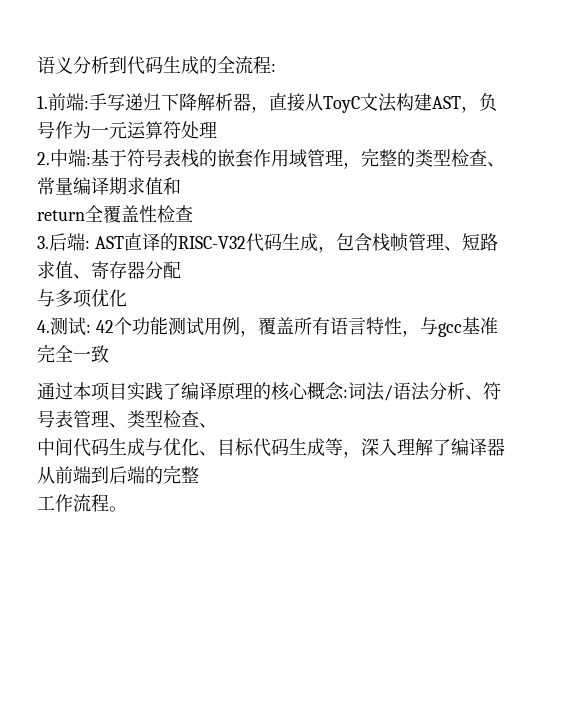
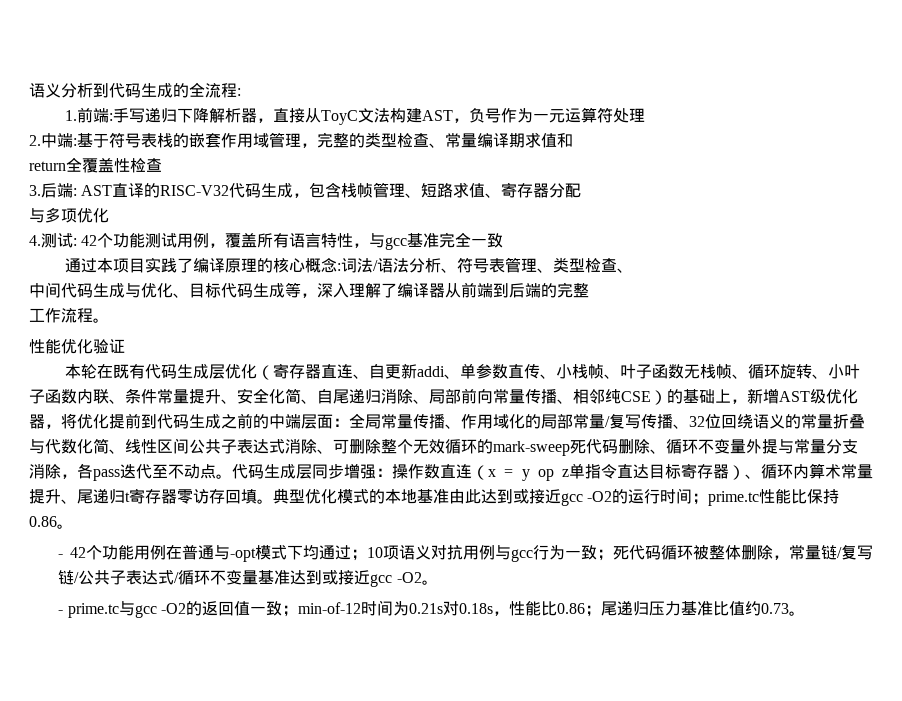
(127, 509) none -> [29,339,125,354] [65,363,861,380] [29,388,858,405] [29,413,865,429] [29,438,858,456] [29,463,873,481] [29,488,840,506] [29,516,73,529] [58,545,873,562] [58,570,438,587] [58,600,805,618] // 性能优化验证 // 本轮在既有代码生成层优化（寄存器直连、自更新addi、单参数直传、小栈帧、叶子函数无栈帧、循环旋转、小叶子函数内联、条件常量提升、安全化简、自尾递归消除、局部前向常量传播、相邻纯CSE）的基础上，新增AST级优化器，将优化提前到代码生成之前的中端层面：全局常量传播、作用域化的局部常量/复写传播、32位回绕语义的常量折叠与代数化简、线性区间公共子表达式消除、可删除整个无效循环的mark-sweep死代码删除、循环不变量外提与常量分支消除，各pass迭代至不动点。代码生成层同步增强：操作数直连（x = y op z单指令直达目标寄存器）、循环内算术常量提升、尾递归t寄存器零访存回填。典型优化模式的本地基准由此达到或接近gcc -O2的运行时间；prime.tc性能比保持0.86。 // - 42个功能用例在普通与-opt模式下均通过；10项语义对抗用例与gcc行为一致；死代码循环被整体删除，常量链/复写链/公共子表达式/循环不变量基准达到或接近gcc -O2。 // - prime.tc与gcc -O2的返回值一致；min-of-12时间为0.21s对0.18s，性能比0.86；尾递归压力基准比值约0.73。

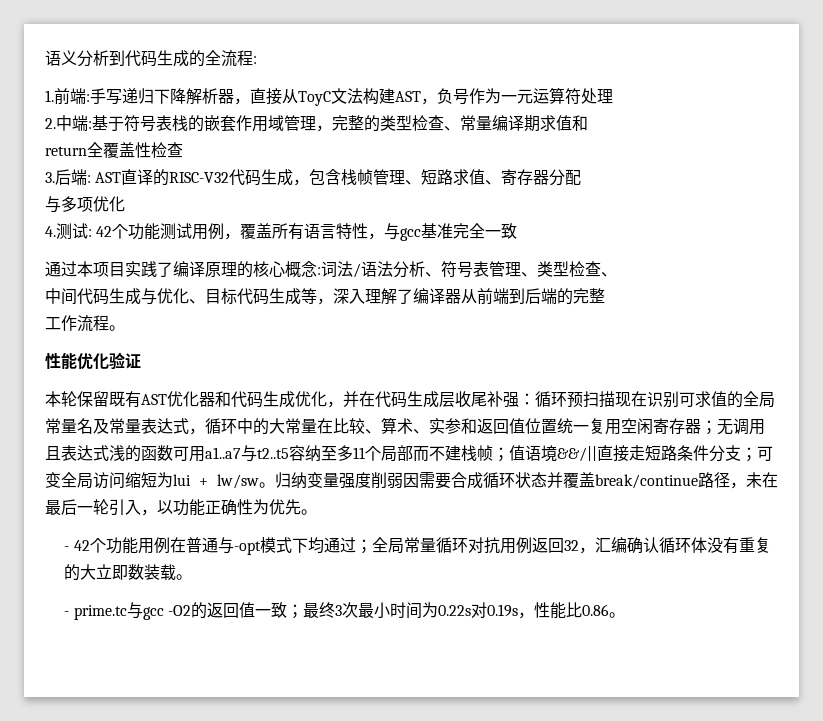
[97,363,861,380] [29,388,858,405] [29,413,865,429] [29,438,858,456] [29,463,873,481] [29,488,840,506] [29,516,57,527] 在既有代码生成层优化（寄存器直连、自更新addi、单参数直传、小栈帧、叶子函数无栈帧、循环旋转、小叶子函数内联、条件常量提升、安全化简、自尾递归消除、局部前向常量传播、相邻纯CSE）的基础上，新增AST级优化器，将优化提前到代码生成之前的中端层面：全局常量传播、作用域化的局部常量/复写传播、32位回绕语义的常量折叠与代数化简、线性区间公共子表达式消除、可删除整个无效循环的mark-sweep死代码删除、循环不变量外提与常量分支消除，各pass迭代至不动点。代码生成层同步增强：操作数直连（x = y op z单指令直达目标寄存器）、循环内算术常量提升、尾递归t寄存器零访存回填。典型优化模式的本地基准由此达到或接近gcc -O2的运行时间；prime.tc性能比保持0.86 -> [77,391,775,408] [45,417,765,435] [45,445,773,462] [45,472,778,489] [45,499,301,516] 保留既有AST优化器和代码生成优化，并在代码生成层收尾补强：循环预扫描现在识别可求值的全局常量名及常量表达式，循环中的大常量在比较、算术、实参和返回值位置统一复用空闲寄存器；无调用且表达式浅的函数可用a1..a7与t2..t5容纳至多11个局部而不建栈帧；值语境&&/||直接走短路条件分支；可变全局访问缩短为lui + lw/sw。归纳变量强度削弱因需要合成循环状态并覆盖break/continue路径，未在最后一轮引入，以功能正确性为优先
[366,545,873,562] [58,570,422,587] 10项语义对抗用例与gcc行为一致；死代码循环被整体删除，常量链/复写链/公共子表达式/循环不变量基准达到或接近gcc -O2 -> [371,537,771,554] [64,564,177,581] 全局常量循环对抗用例返回32，汇编确认循环体没有重复的大立即数装载
[297,600,789,617] min-of-12时间为0.21s对0.18s，性能比0.86；尾递归压力基准比值约0.73 -> [302,602,609,619] 最终3次最小时间为0.22s对0.19s，性能比0.86

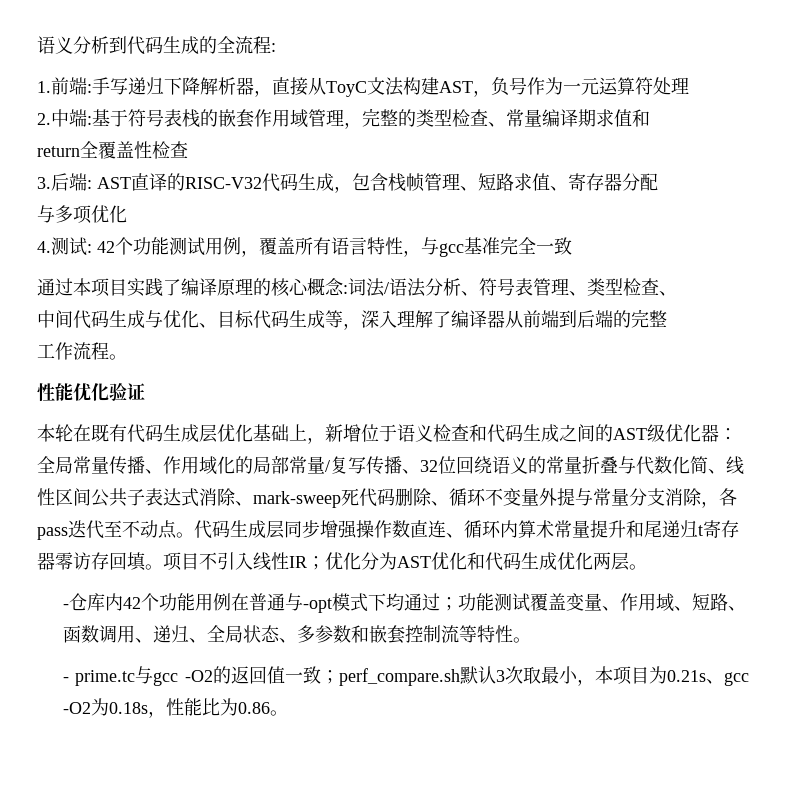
[77,391,141,408] 保留既有 -> [73,424,737,444] [37,456,744,475] [37,488,737,508] [37,520,739,540] [37,552,397,571] 在既有代码生成层优化基础上，新增位于语义检查和代码生成之间的AST级优化器：全局常量传播、作用域化的局部常量/复写传播、32位回绕语义的常量折叠与代数化简、线性区间公共子表达式消除、mark-sweep死代码删除、循环不变量外提与常量分支消除，各pass迭代至不动点。代码生成层同步增强操作数直连、循环内算术常量提升和尾递归t寄存器零访存回填。项目不引入线性IR；优化分为
[199,392,215,407] 器 -> (467, 561) none
[327,391,775,408] [45,417,765,435] [45,445,773,462] [45,472,778,489] [45,499,317,516] [64,546,70,551] ，并在代码生成层收尾补强：循环预扫描现在识别可求值的全局常量名及常量表达式，循环中的大常量在比较、算术、实参和返回值位置统一复用空闲寄存器；无调用且表达式浅的函数可用a1..a7与t2..t5容纳至多11个局部而不建栈帧；值语境&&/||直接走短路条件分支；可变全局访问缩短为lui + lw/sw。归纳变量强度削弱因需要合成循环状态并覆盖break/continue路径，未在最后一轮引入，以功能正确性为优先。 // - -> [593,552,647,571] [62,593,123,611] 两层。 // -仓库内
[371,537,771,554] [64,564,177,581] 全局常量循环对抗用例返回32，汇编确认循环体没有重复的大立即数装载 -> [457,593,746,612] [62,625,513,644] 功能测试覆盖变量、作用域、短路、函数调用、递归、全局状态、多参数和嵌套控制流等特性
[302,602,518,619] 最终3次最小时间为0.22s对0.19s -> [339,666,749,686] [62,698,148,716] perf_compare.sh默认3次取最小，本项目为0.21s、gcc -O2为0.18s
(582, 610) none -> [219,698,238,716] 为

